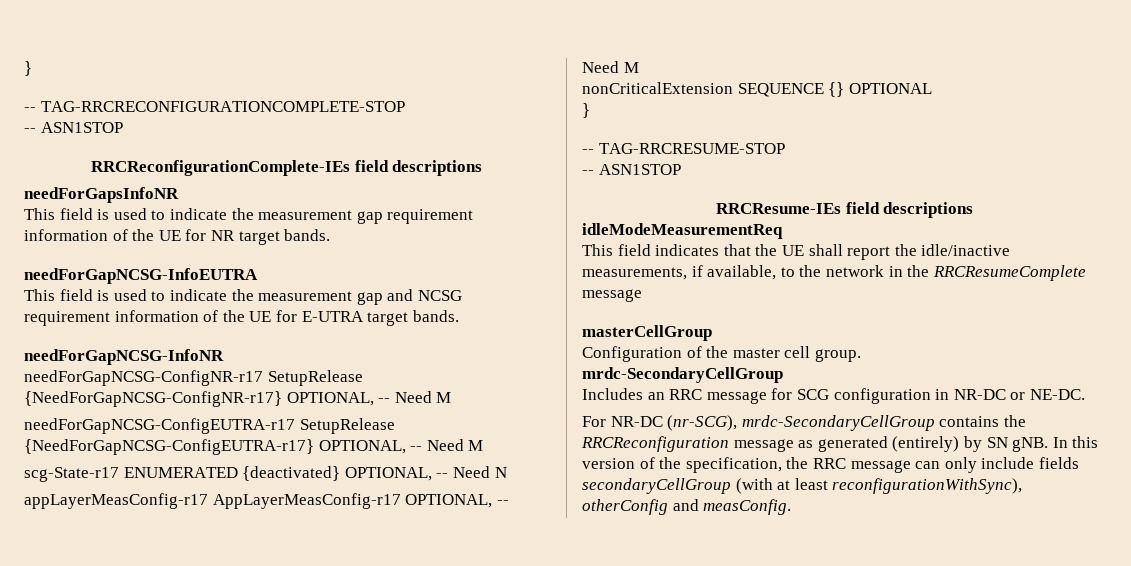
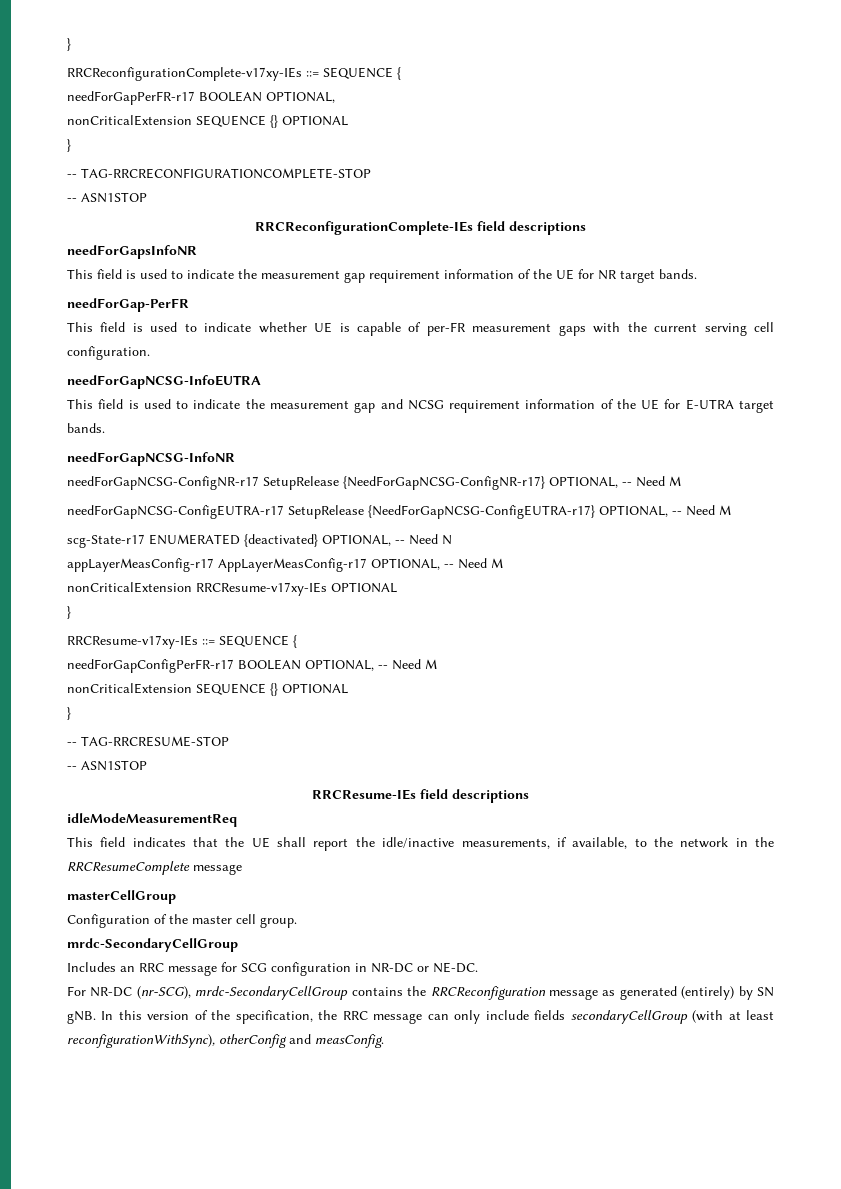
[24,61,32,76] } -> [67,38,71,51] [67,67,401,81] [67,91,335,105] [67,115,348,128] [67,139,71,152] } // RRCReconfigurationComplete-v17xy-IEs ::= SEQUENCE { // needForGapPerFR-r17 BOOLEAN OPTIONAL, // nonCriticalExtension SEQUENCE {} OPTIONAL // }
(331, 235) none -> [67,298,189,312] [67,322,775,336] [67,346,150,360] // needForGap-PerFR // This field is used to indicate whether UE is capable of per-FR measurement gaps with the current serving cell configuration.
(639, 67) none -> [67,582,397,596] [67,606,71,619] [67,635,297,649] [67,659,437,673] // nonCriticalExtension RRCResume-v17xy-IEs OPTIONAL // } // RRCResume-v17xy-IEs ::= SEQUENCE { // needForGapConfigPerFR-r17 BOOLEAN OPTIONAL, -- Need M

